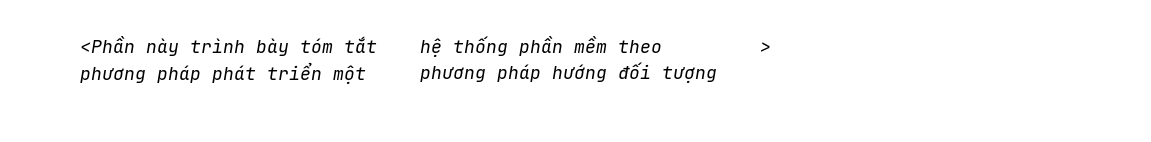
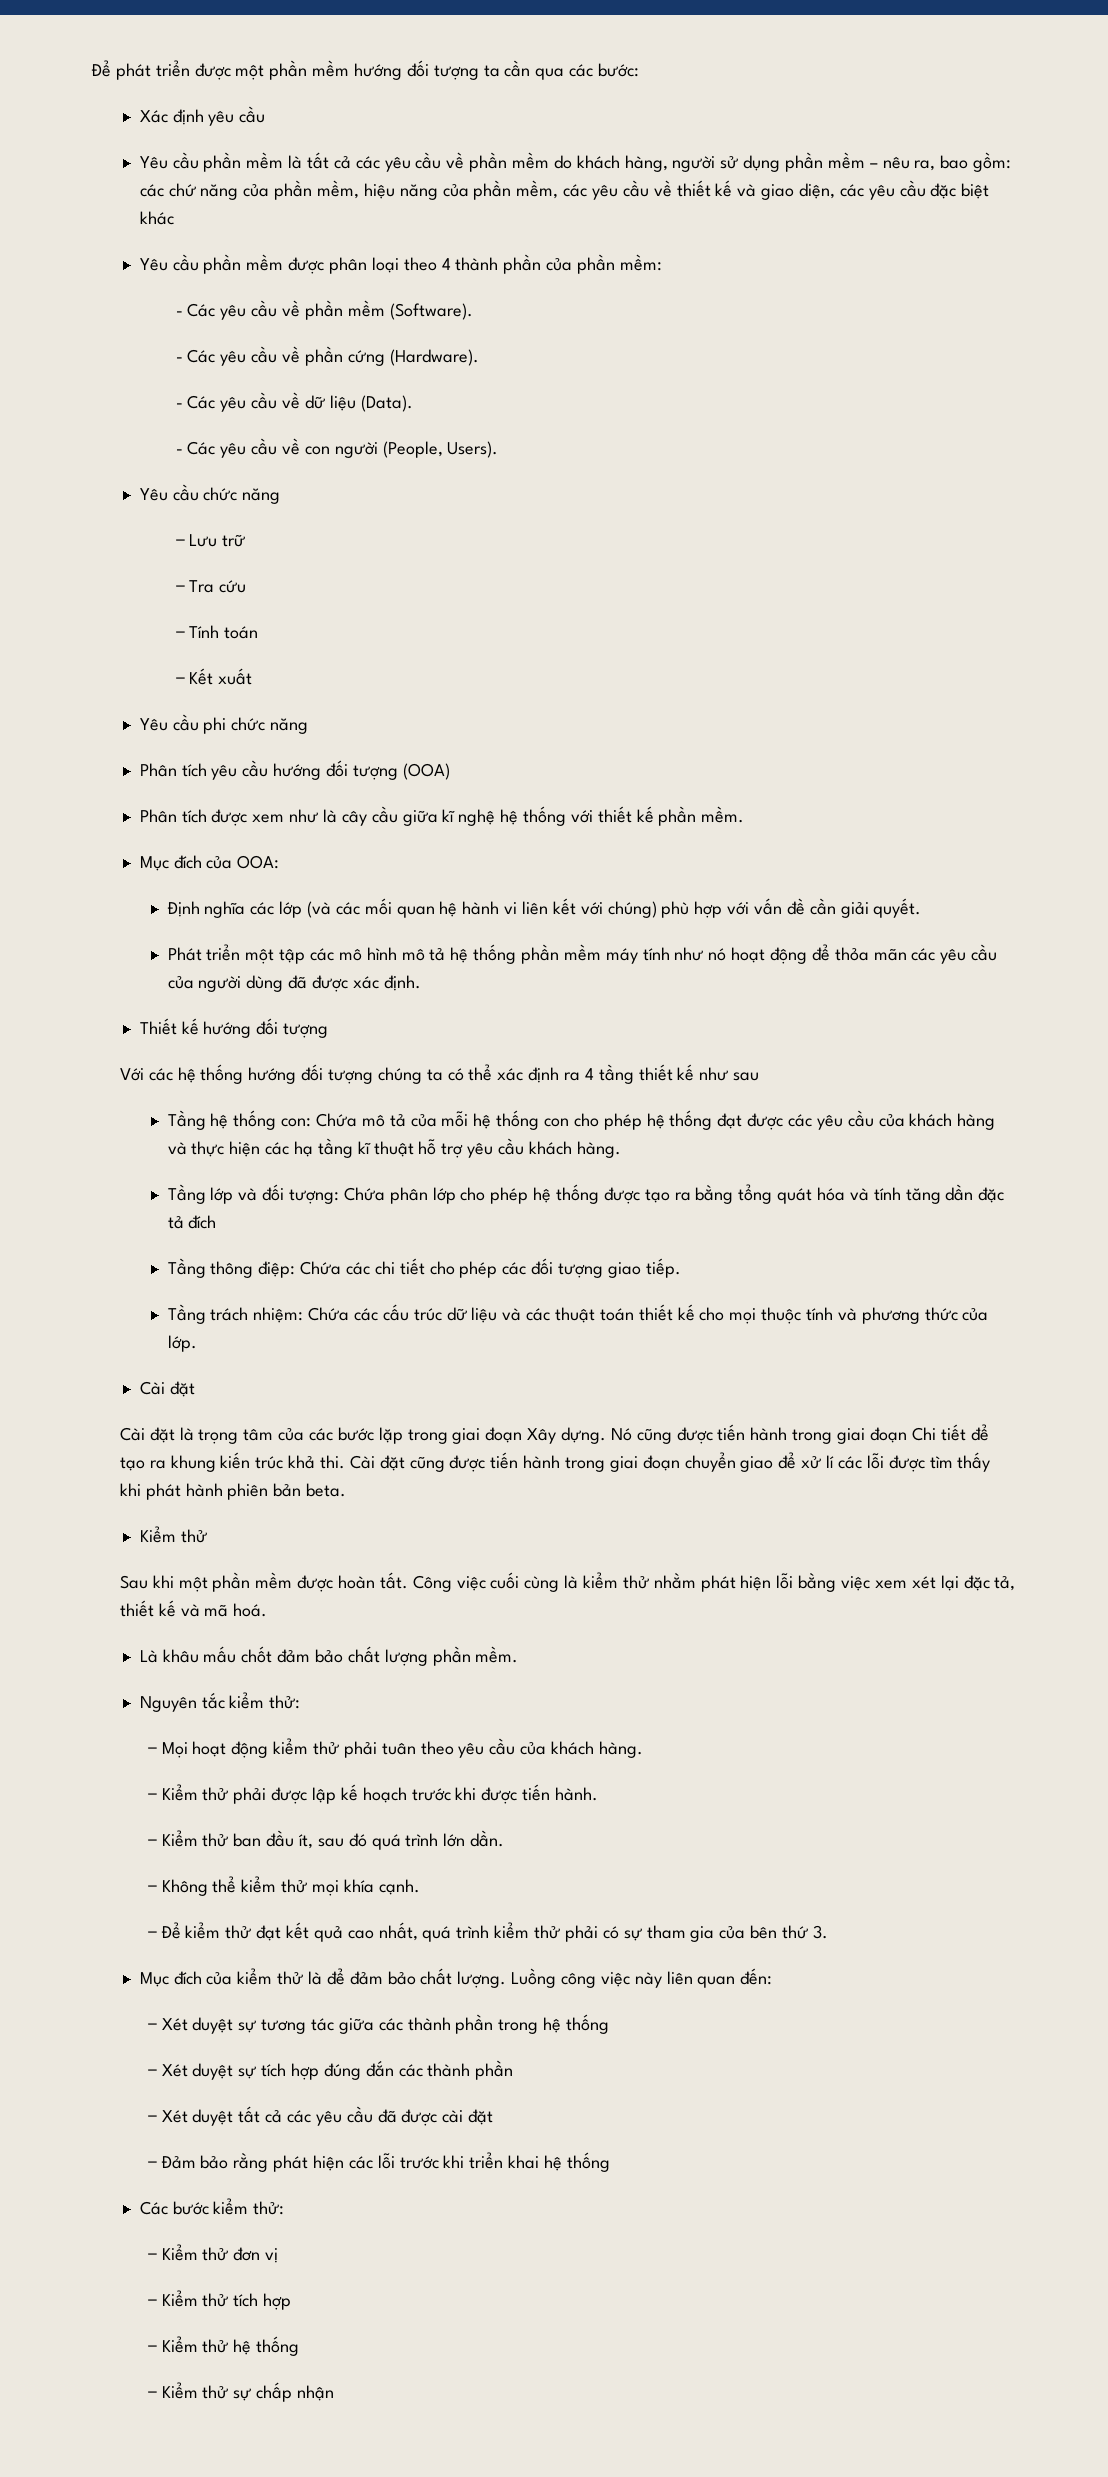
[80,36,377,56] [80,62,366,84] [420,36,662,57] [420,62,717,83] [760,42,771,53] <Phần này trình bày tóm tắt phương pháp phát triển một hệ thống phần mềm theo phương pháp hướng đối tượng > -> [91,60,640,80] [139,106,266,126] [139,152,1012,172] [139,180,990,200] [139,211,174,225] [139,254,662,274] [175,300,473,320] [175,346,479,366] [175,392,413,412] [175,438,499,458] [139,484,281,504] [175,534,246,547] [175,580,247,593] [175,625,259,639] [175,668,253,685] [139,714,309,734] [139,760,450,780] [139,806,745,826] [139,855,280,871] [166,898,922,918] [167,944,998,964] [167,975,421,992] [139,1018,329,1038] [119,1064,760,1084] [167,1110,996,1130] [167,1138,621,1158] [167,1184,1005,1204] [167,1215,217,1229] [167,1258,681,1278] [167,1304,989,1324] [167,1335,197,1352] [139,1381,195,1397] [119,1424,989,1444] [119,1452,991,1472] [119,1483,347,1500] [139,1526,207,1543] [119,1572,1016,1592] [119,1600,268,1617] [139,1646,519,1666] [139,1692,301,1712] [147,1738,643,1758] [147,1784,599,1804] [147,1830,505,1850] [147,1876,420,1896] [147,1922,828,1942] [139,1968,773,1988] [147,2014,610,2034] [147,2060,514,2080] [147,2106,494,2126] [147,2152,610,2172] [139,2198,285,2215] [147,2244,279,2263] [147,2290,292,2310] [147,2336,300,2356] [147,2382,335,2402] Để phát triển được một phần mềm hướng đối tượng ta cần qua các bước: // Xác định yêu cầu // Yêu cầu phần mềm là tất cả các yêu cầu về phần mềm do khách hàng, người sử dụng phần mềm – nêu ra, bao gồm: các chứ năng của phần mềm, hiệu năng của phần mềm, các yêu cầu về thiết kế và giao diện, các yêu cầu đặc biệt khác // Yêu cầu phần mềm được phân loại theo 4 thành phần của phần mềm: // - Các yêu cầu về phần mềm (Software). // - Các yêu cầu về phần cứng (Hardware). // - Các yêu cầu về dữ liệu (Data). // - Các yêu cầu về con người (People, Users). // Yêu cầu chức năng // − Lưu trữ // − Tra cứu // − Tính toán // − Kết xuất // Yêu cầu phi chức năng // Phân tích yêu cầu hướng đối tượng (OOA) // Phân tích được xem như là cây cầu giữa kĩ nghệ hệ thống với thiết kế phần mềm. // Mục đích của OOA: // Định nghĩa các lớp (và các mối quan hệ hành vi liên kết với chúng) phù hợp với vấn đề cần giải quyết. // Phát triển một tập các mô hình mô tả hệ thống phần mềm máy tính như nó hoạt động để thỏa mãn các yêu cầu của người dùng đã được xác định. // Thiết kế hướng đối tượng // Với các hệ thống hướng đối tượng chúng ta có thể xác định ra 4 tầng thiết kế như sau // Tầng hệ thống con: Chứa mô tả của mỗi hệ thống con cho phép hệ thống đạt được các yêu cầu của khách hàng và thực hiện các hạ tầng kĩ thuật hỗ trợ yêu cầu khách hàng. // Tầng lớp và đối tượng: Chứa phân lớp cho phép hệ thống được tạo ra bằng tổng quát hóa và tính tăng dần đặc tả đích // Tầng thông điệp: Chứa các chi tiết cho phép các đối tượng giao tiếp. // Tầng trách nhiệm: Chứa các cấu trúc dữ liệu và các thuật toán thiết kế cho mọi thuộc tính và phương thức của lớp. // Cài đặt // Cài đặt là trọng tâm của các bước lặp trong giai đoạn Xây dựng. Nó cũng được tiến hành trong giai đoạn Chi tiết để tạo ra khung kiến trúc khả thi. Cài đặt cũng được tiến hành trong giai đoạn chuyển giao để xử lí các lỗi được tìm thấy khi phát hành phiên bản beta. // Kiểm thử // Sau khi một phần mềm được hoàn tất. Công việc cuối cùng là kiểm thử nhằm phát hiện lỗi bằng việc xem xét lại đặc tả, thiết kế và mã hoá. // Là khâu mấu chốt đảm bảo chất lượng phần mềm. // Nguyên tắc kiểm thử: // − Mọi hoạt động kiểm thử phải tuân theo yêu cầu của khách hàng. // − Kiểm thử phải được lập kế hoạch trước khi được tiến hành. // − Kiểm thử ban đầu ít, sau đó quá trình lớn dần. // − Không thể kiểm thử mọi khía cạnh. // − Để kiểm thử đạt kết quả cao nhất, quá trình kiểm thử phải có sự tham gia của bên thứ 3. // Mục đích của kiểm thử là để đảm bảo chất lượng. Luồng công việc này liên quan đến: // − Xét duyệt sự tương tác giữa các thành phần trong hệ thống // − Xét duyệt sự tích hợp đúng đắn các thành phần // − Xét duyệt tất cả các yêu cầu đã được cài đặt // − Đảm bảo rằng phát hiện các lỗi trước khi triển khai hệ thống // Các bước kiểm thử: // − Kiểm thử đơn vị // − Kiểm thử tích hợp // − Kiểm thử hệ thống // − Kiểm thử sự chấp nhận

